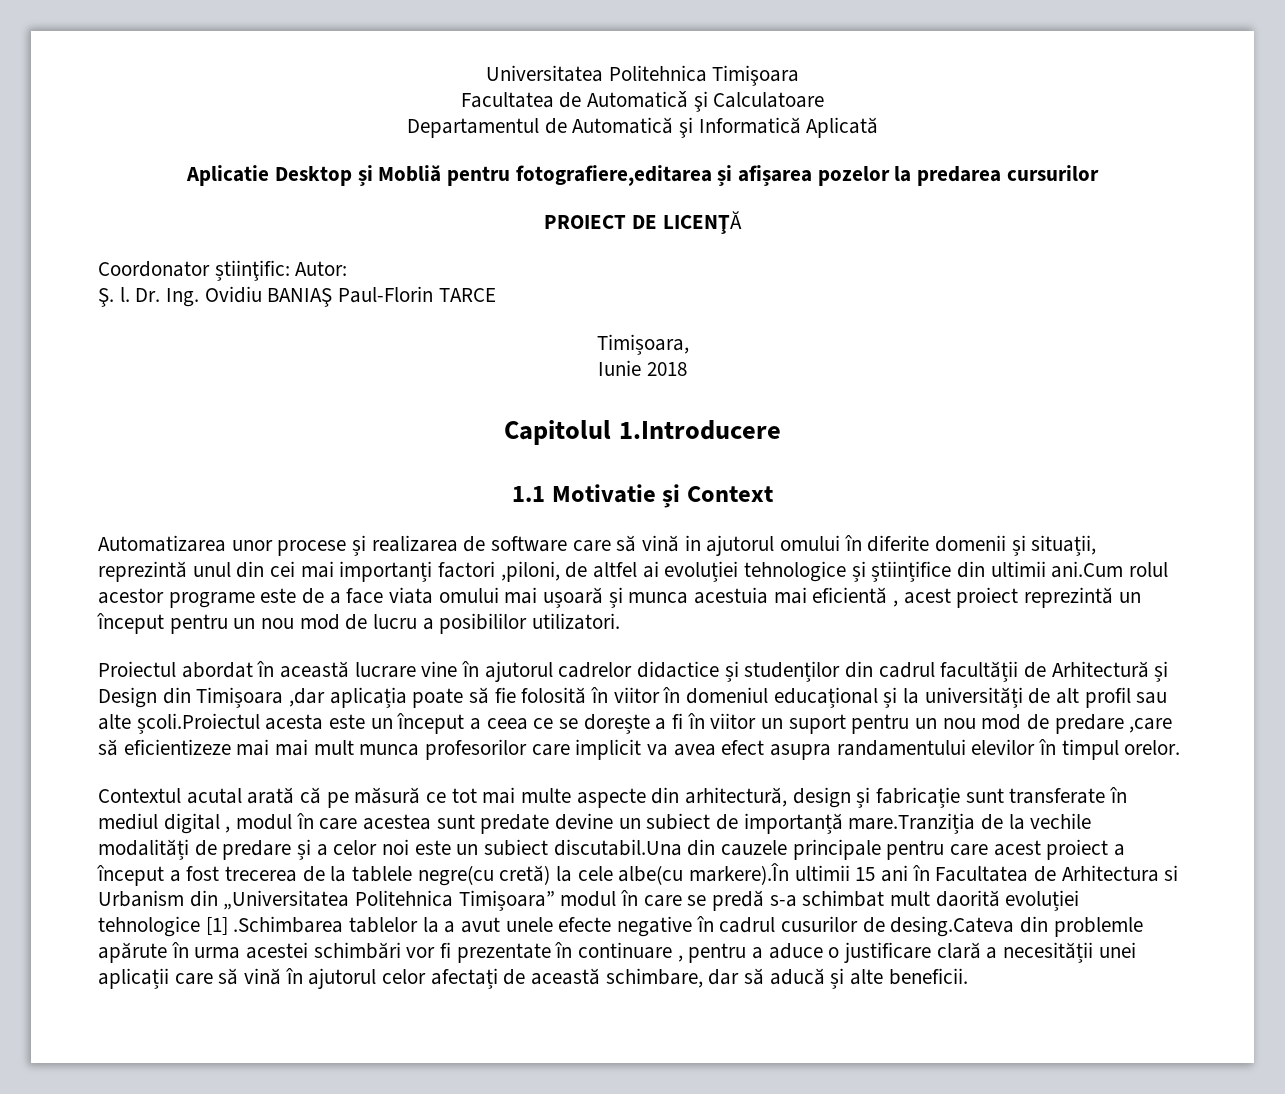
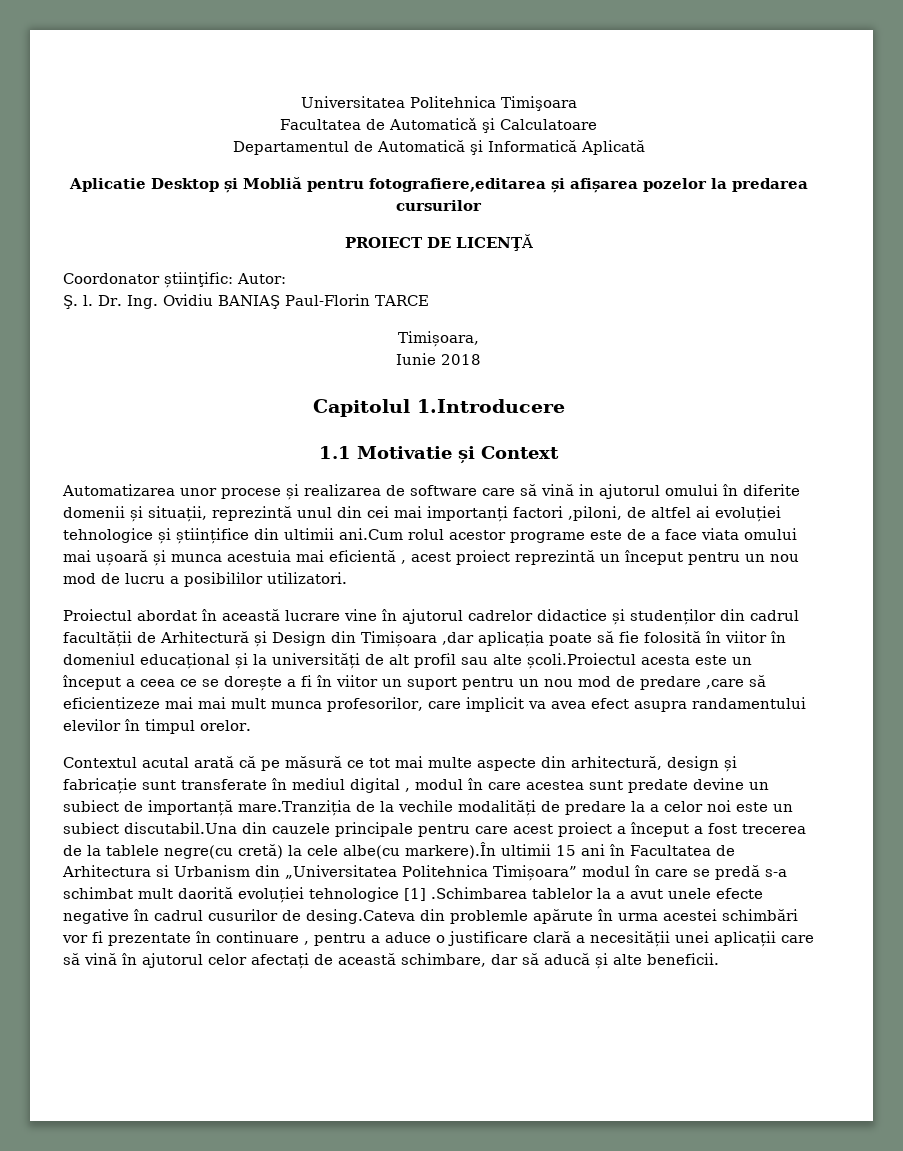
[425,739,528,760] profesorilor -> [327,697,423,712] profesorilor,
[297,839,312,860] și -> [631,801,645,812] la

